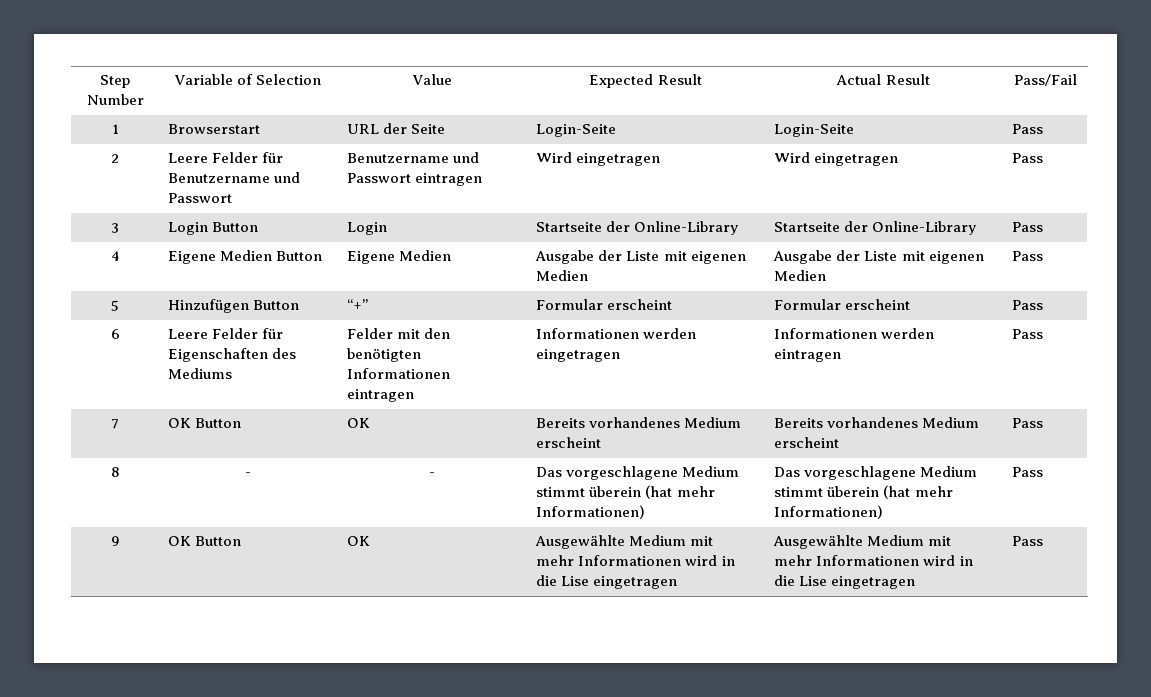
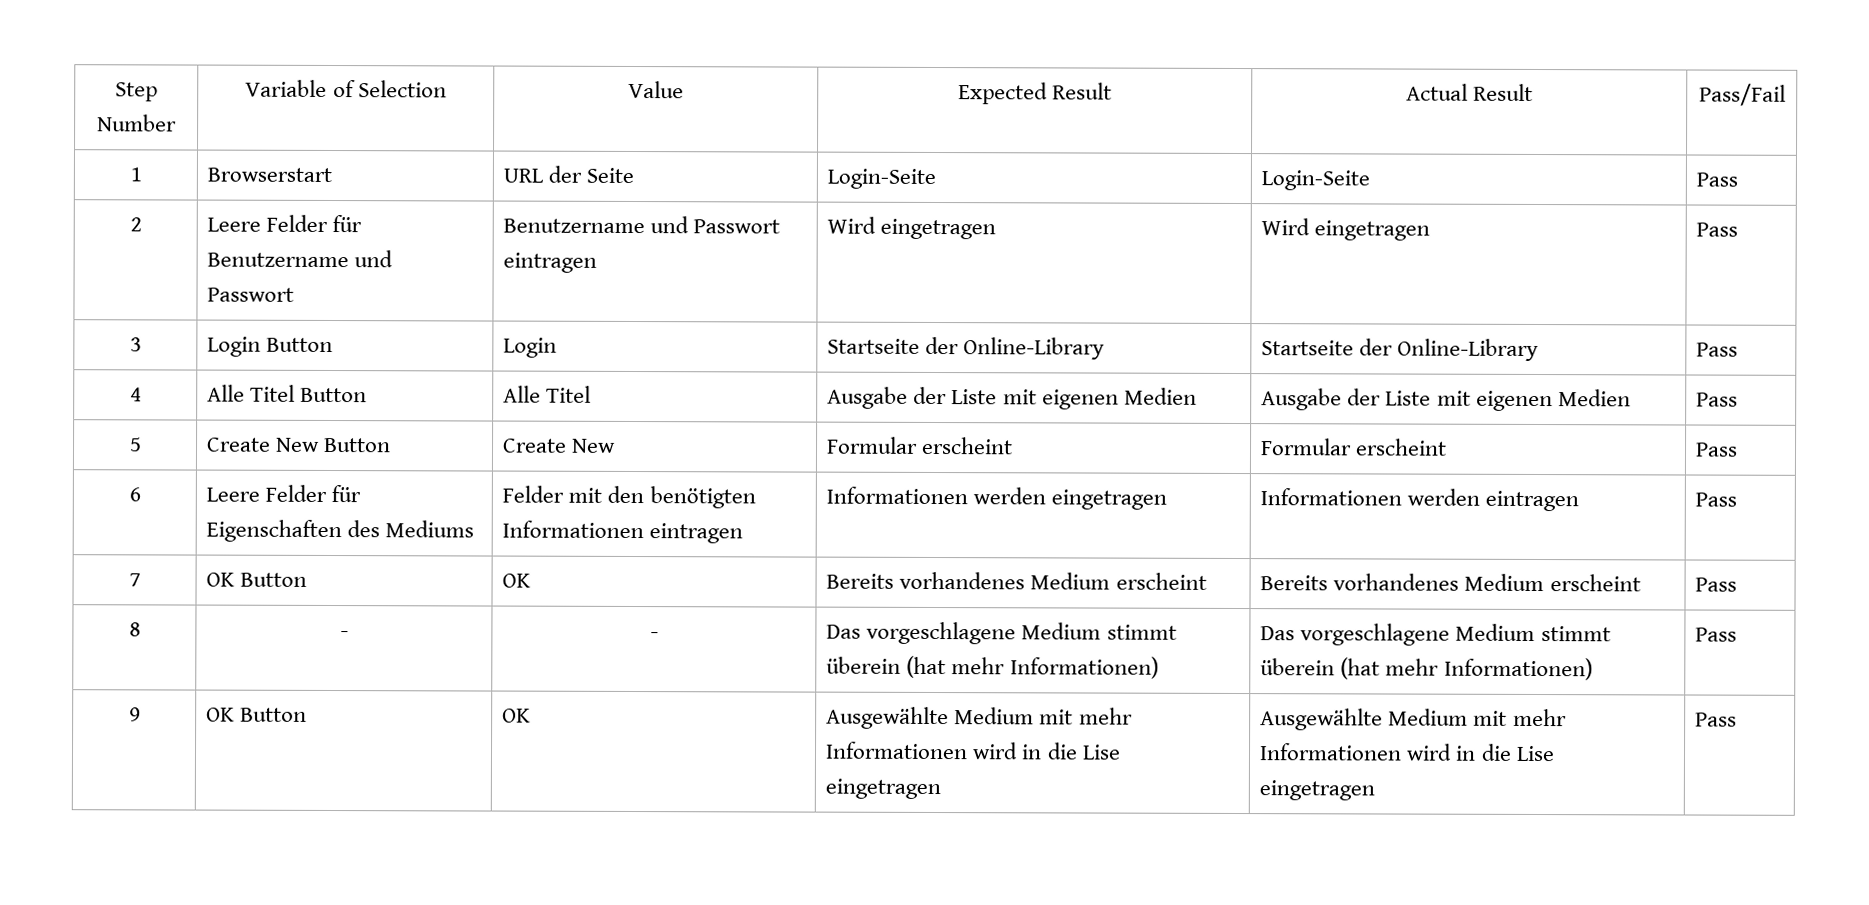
[168,250,323,264] [347,250,452,264] Eigene Medien Button | Eigene Medien -> [207,384,368,403] [503,385,592,403] Alle Titel Button | Alle Titel
[168,299,300,313] [347,299,369,310] Hinzufügen Button | “+” -> [206,437,392,453] [502,438,617,453] Create New Button | Create New

